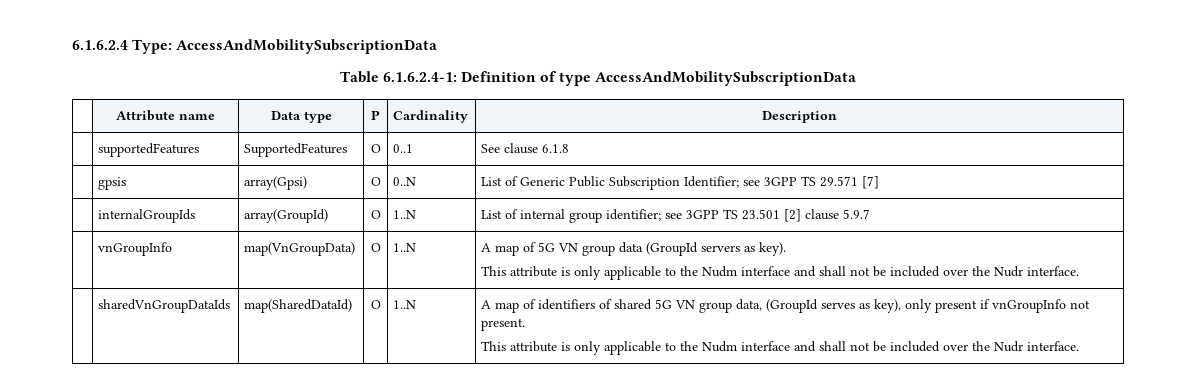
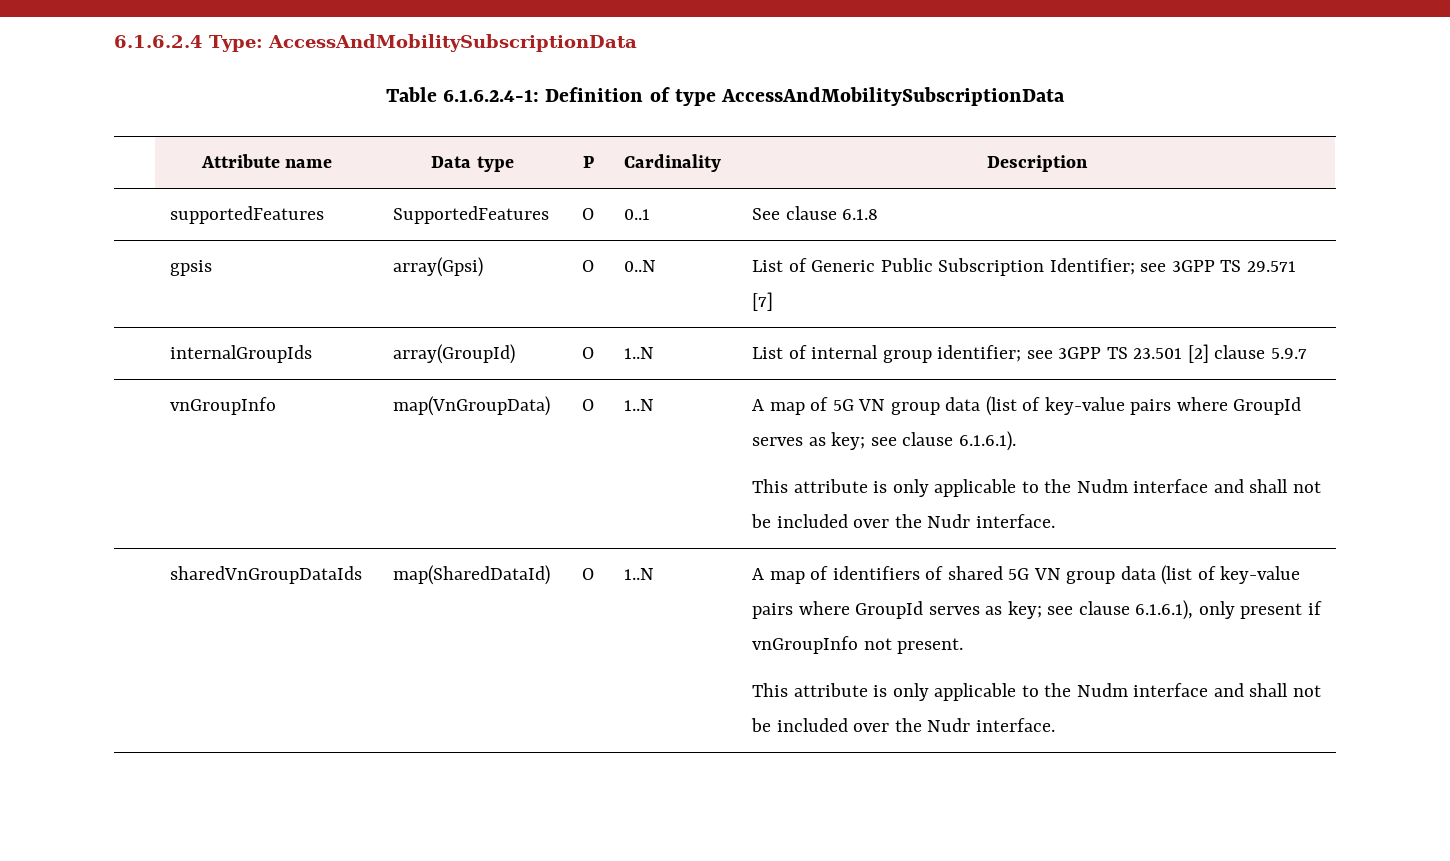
[646,242,787,256] (GroupId servers as key). -> [985,396,1302,416] [751,431,1016,451] (list of key-value pairs where GroupId serves as key; see clause 6.1.6.1).
[736,299,902,313] data, (GroupId serves as key), -> [1120,565,1301,585] [751,600,1194,620] data (list of key-value pairs where GroupId serves as key; see clause 6.1.6.1),

